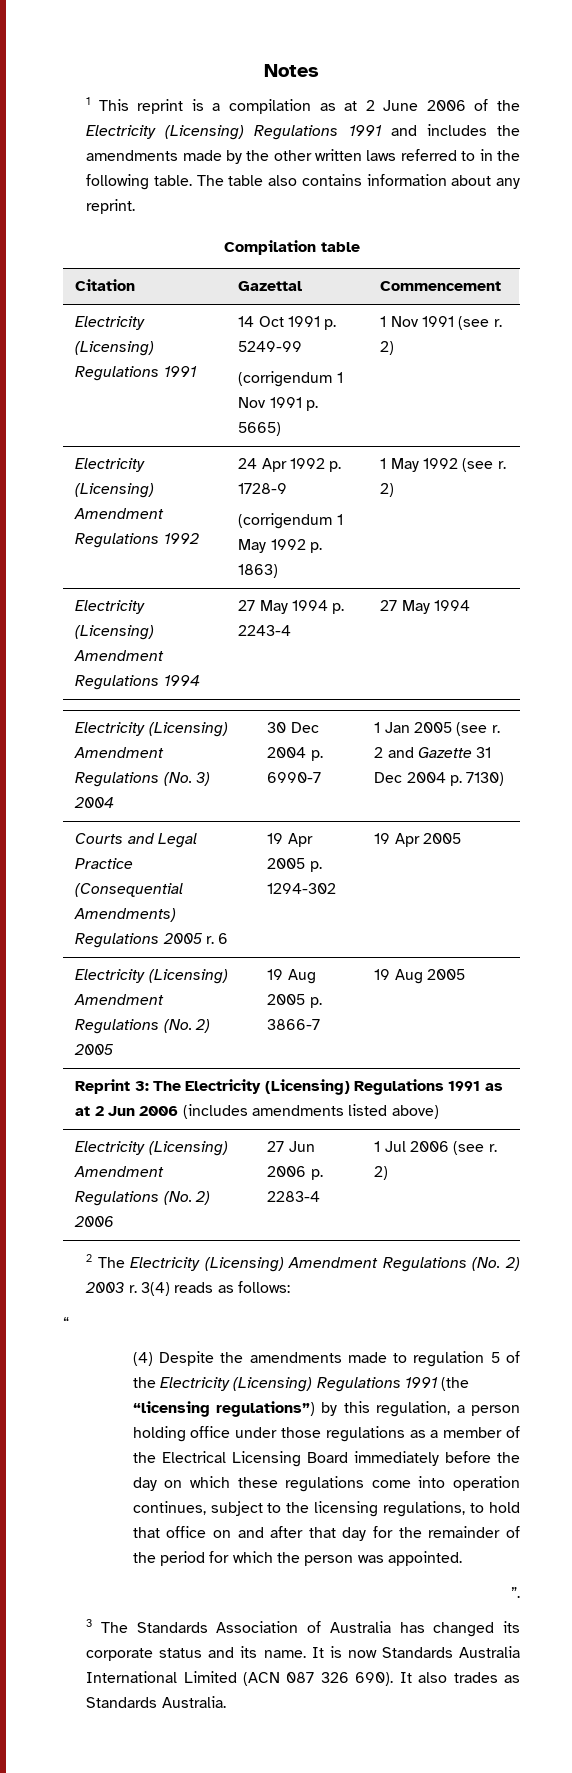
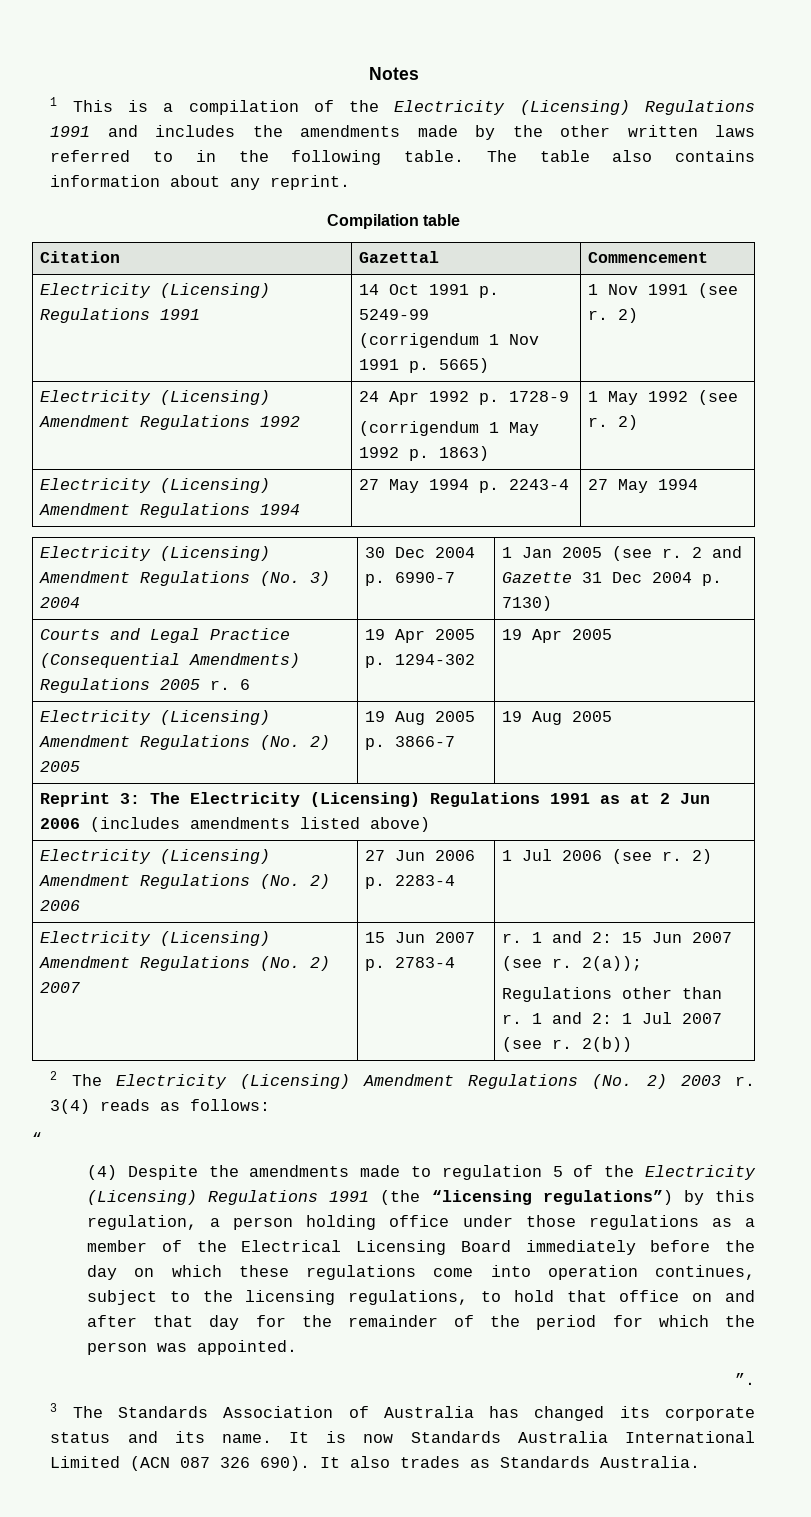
[137,99,184,114] reprint -> (113, 106) none
[319,100,466,111] as at 2 June 2006 -> (299, 107) none
(389, 1173) none -> [40,931,271,946] [39,956,331,971] [40,982,81,993] [365,932,476,943] [365,957,456,971] [502,931,733,943] [502,956,643,971] [502,987,723,1002] [502,1012,723,1024] [502,1037,633,1052] // Electricity (Licensing) Amendment Regulations (No. 2) 2007 | 15 Jun 2007 p. 2783-4 | r. 1 and 2: 15 Jun 2007 (see r. 2(a)); // Regulations other than r. 1 and 2: 1 Jul 2007 (see r. 2(b))

